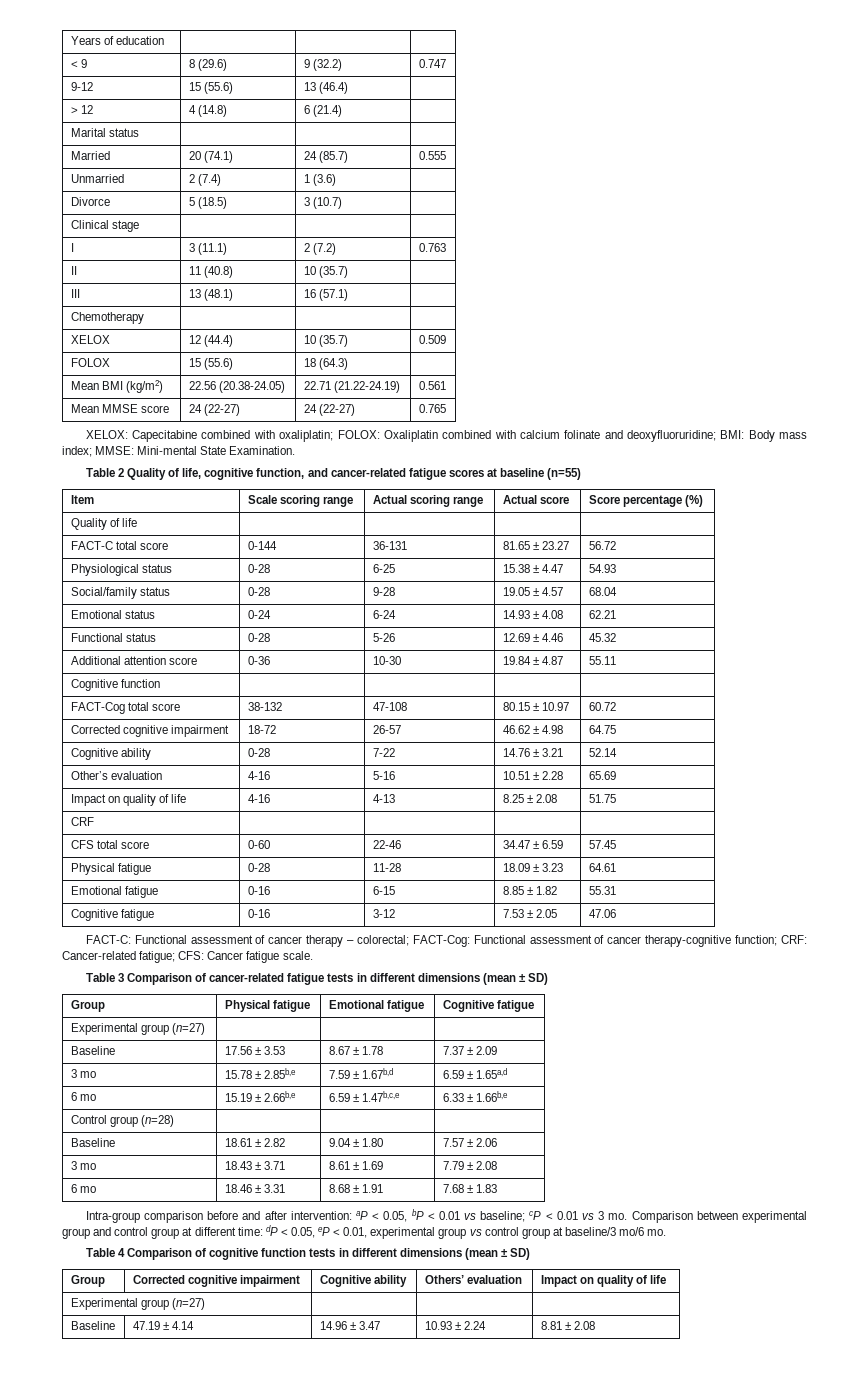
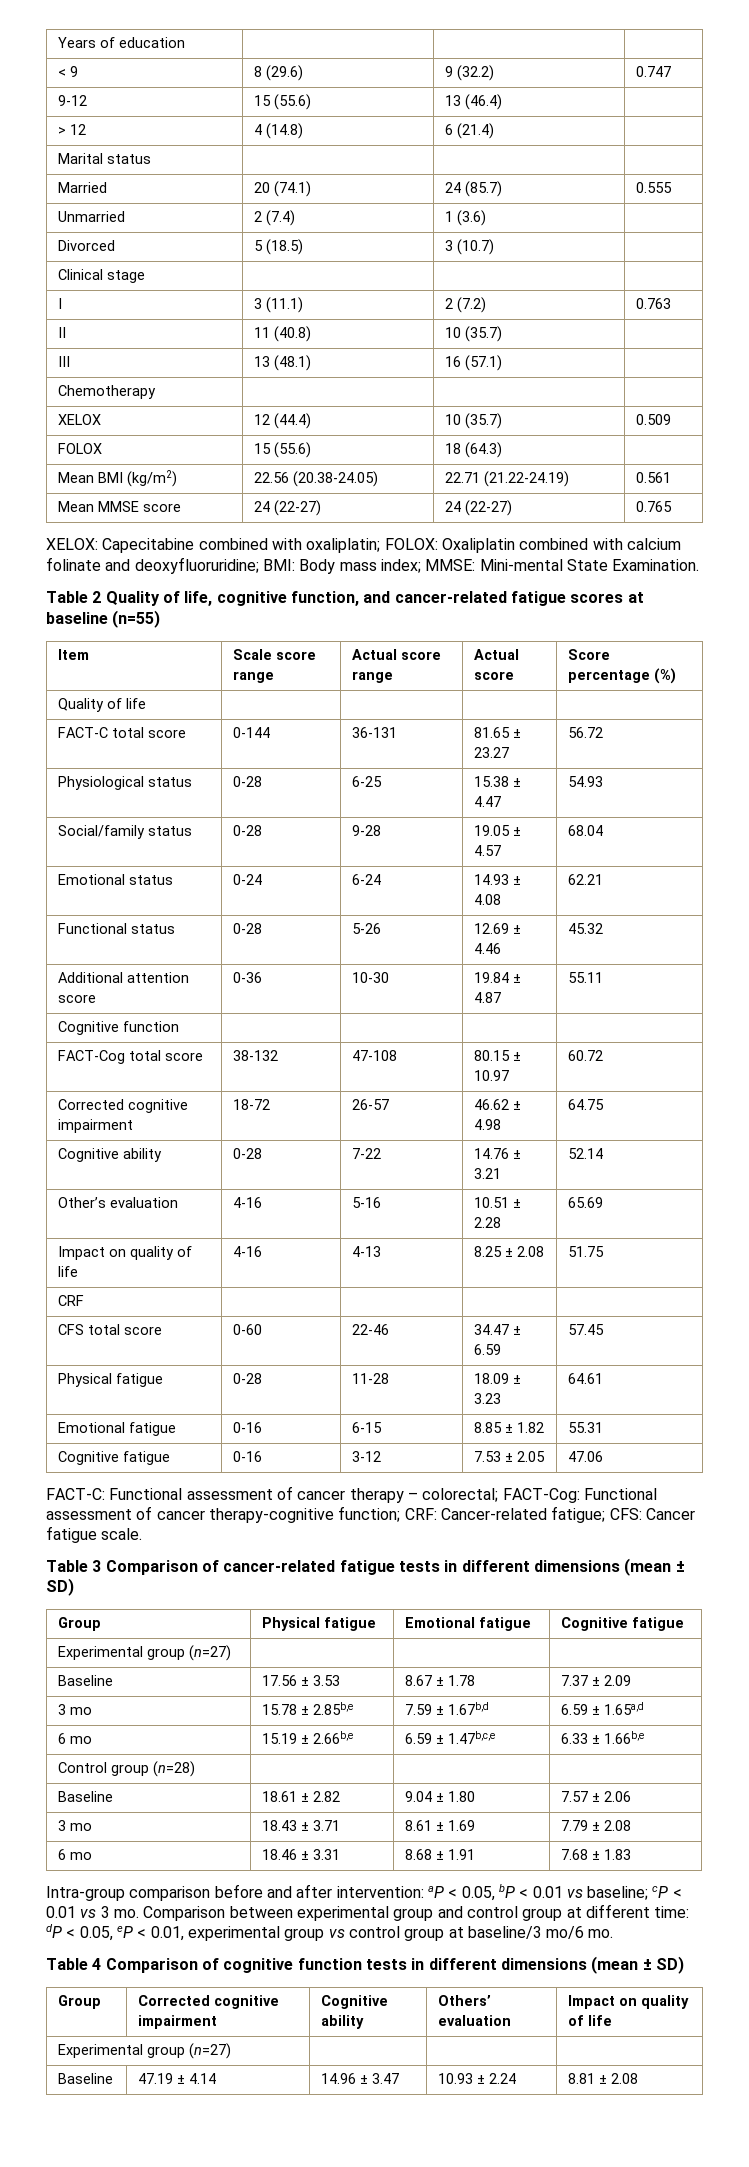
[70,197,110,206] Divorce -> [58,240,116,251] Divorced
[279,495,353,507] [372,495,450,507] scoring range | Actual scoring -> [276,651,317,660] [233,671,275,683] [352,649,442,660] score range | Actual score

